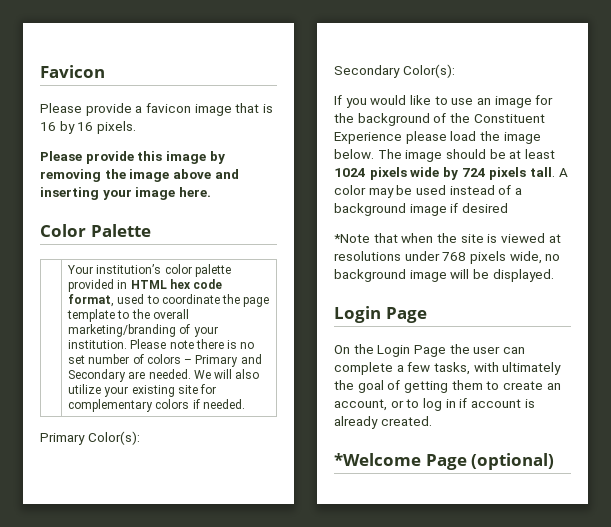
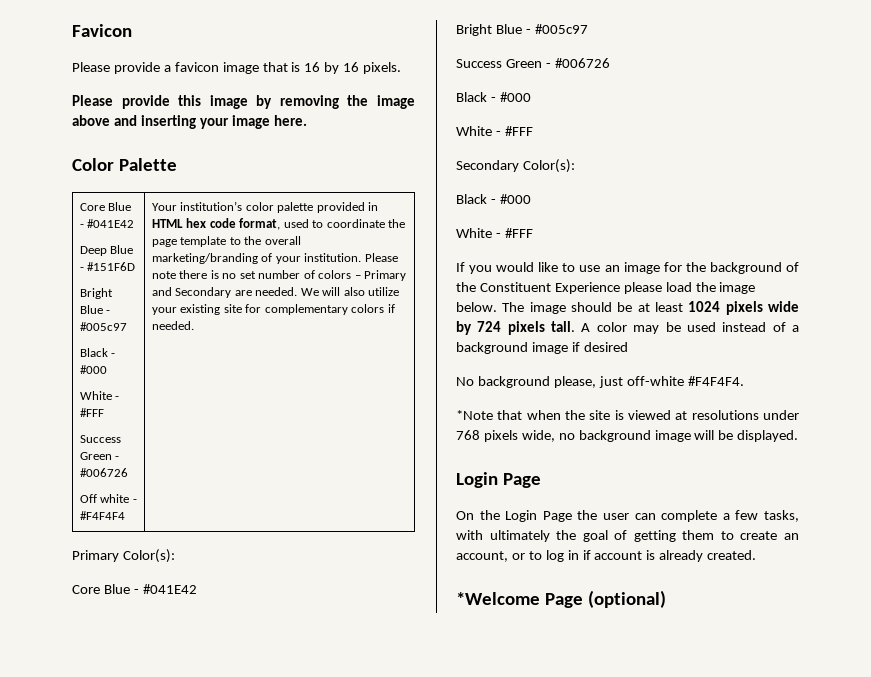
(151, 230) none -> [79,202,132,211] [79,219,135,228] [79,245,134,256] [79,262,136,271] [79,288,113,299] [79,305,111,314] [79,322,127,331] [79,348,116,357] [79,365,107,374] [79,391,120,400] [79,408,104,417] [79,435,121,443] [79,452,120,460] [79,468,128,477] [79,494,137,503] [79,511,125,520] Core Blue - #041E42 // Deep Blue - #151F6D // Bright Blue - #005c97 // Black - #000 // White - #FFF // Success Green - #006726 // Off white - #F4F4F4
[334,64,455,78] Secondary Color(s): -> [72,584,197,594] [456,24,588,36] [456,58,610,68] [456,92,531,102] [456,126,533,136] [456,159,575,173] [456,194,531,204] [456,228,533,238] Core Blue - #041E42 // Bright Blue - #005c97 // Success Green - #006726 // Black - #000 // White - #FFF // Secondary Color(s): // Black - #000 // White - #FFF
(508, 208) none -> [456,376,744,388] // No background please, just off-white #F4F4F4.

